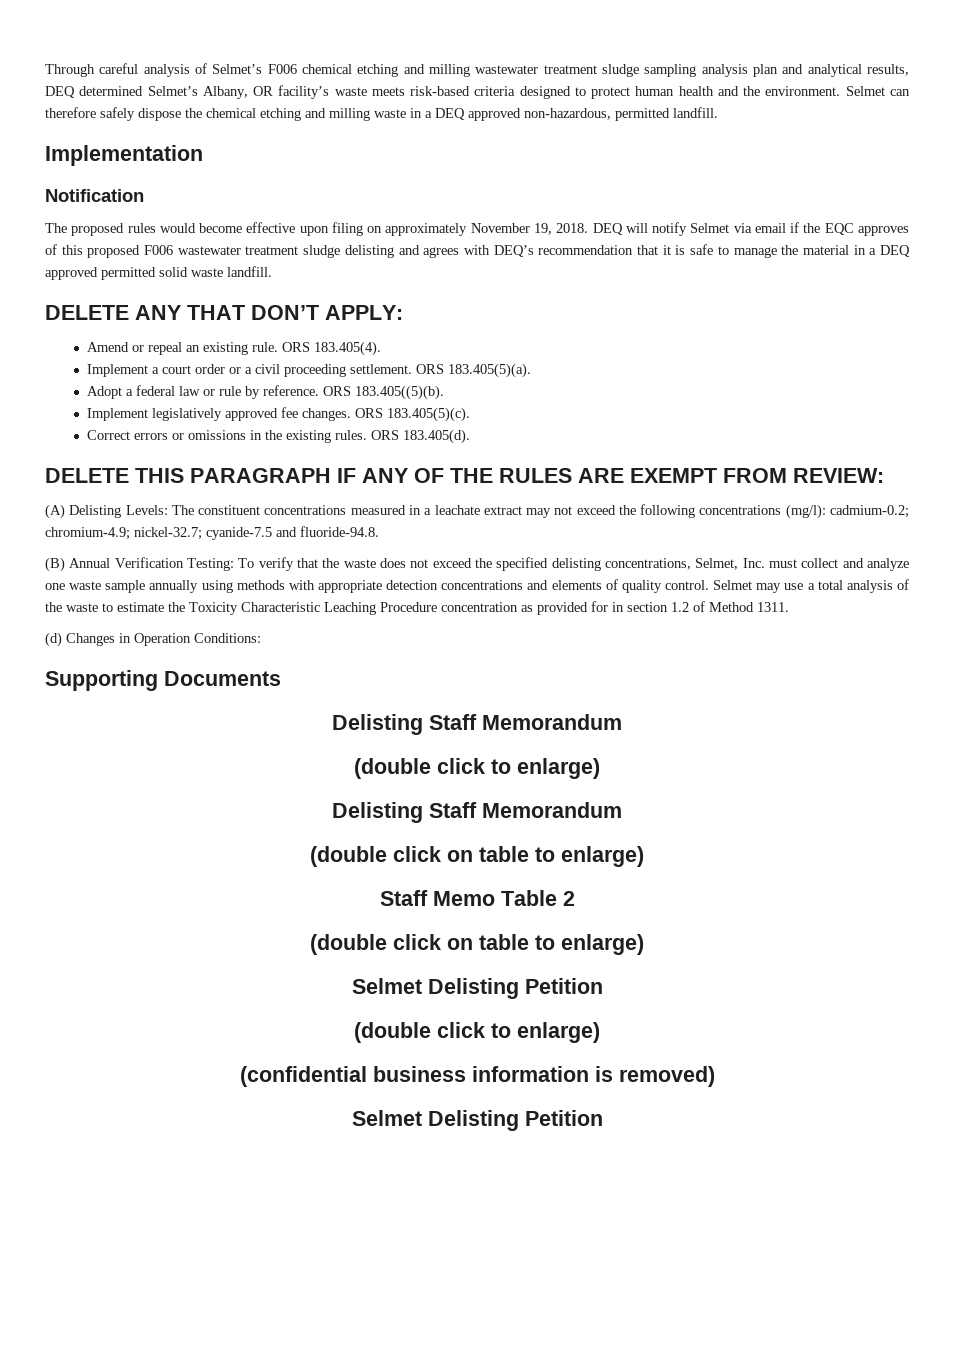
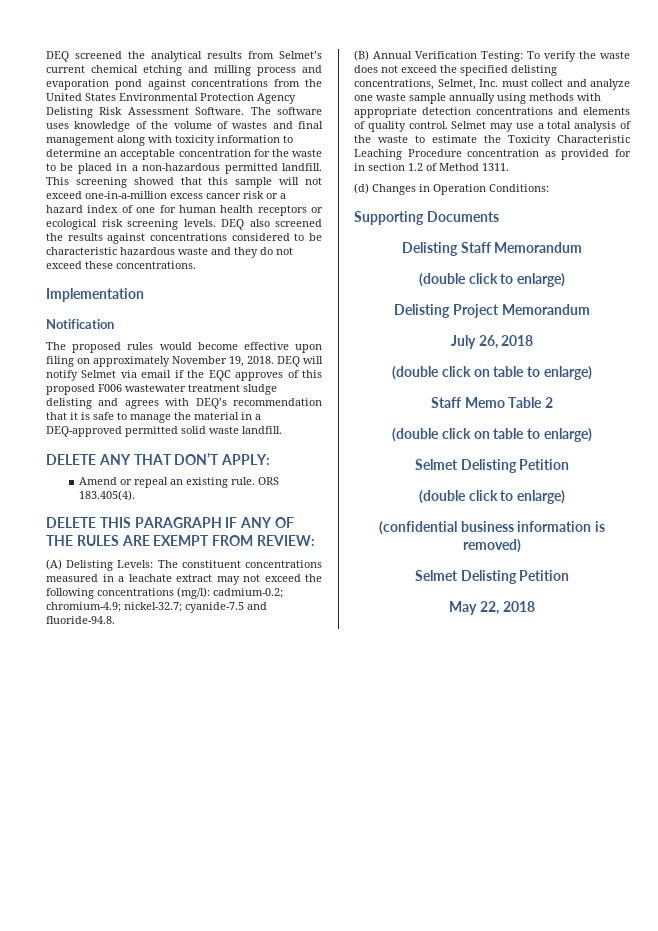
[45,63,910,77] [45,85,911,99] [45,107,718,121] Through careful analysis of Selmet’s F006 chemical etching and milling wastewater treatment sludge sampling analysis plan and analytical results, DEQ determined Selmet’s Albany, OR facility’s waste meets risk-based criteria designed to protect human health and the environment. Selmet can therefore safely dispose the chemical etching and milling waste in a DEQ approved non-hazardous, permitted landfill. -> [46,51,322,62] [46,65,322,76] [46,79,322,90] [46,93,296,104] [46,107,322,118] [46,121,323,132] [46,135,293,146] [46,149,322,160] [46,163,322,174] [46,177,322,188] [46,191,286,199] [46,205,323,216] [46,219,322,230] [46,233,322,244] [46,247,293,258] [46,261,196,269] DEQ screened the analytical results from Selmet’s current chemical etching and milling process and evaporation pond against concentrations from the United States Environmental Protection Agency Delisting Risk Assessment Software. The software uses knowledge of the volume of wastes and final management along with toxicity information to determine an acceptable concentration for the waste to be placed in a non-hazardous permitted landfill. This screening showed that this sample will not exceed one-in-a-million excess cancer risk or a hazard index of one for human health receptors or ecological risk screening levels. DEQ also screened the results against concentrations considered to be characteristic hazardous waste and they do not exceed these concentrations.
[879,245,910,257] [45,267,98,280] DEQ approved -> [46,426,122,437] DEQ-approved
[86,363,531,378] [86,385,444,400] [86,407,470,422] [86,429,470,444] // Implement a court order or a civil proceeding settlement. ORS 183.405(5)(a). // Adopt a federal law or rule by reference. ORS 183.405((5)(b). // Implement legislatively approved fee changes. ORS 183.405(5)(c). // Correct errors or omissions in the existing rules. ORS 183.405(d). -> (136, 495) none
[297,558,318,568] that -> (576, 56) none
[429,802,622,818] Staff Memorandum -> [453,304,590,318] [450,335,534,349] Project Memorandum // July 26, 2018
(603, 1118) none -> [449,601,535,615] // May 22, 2018

